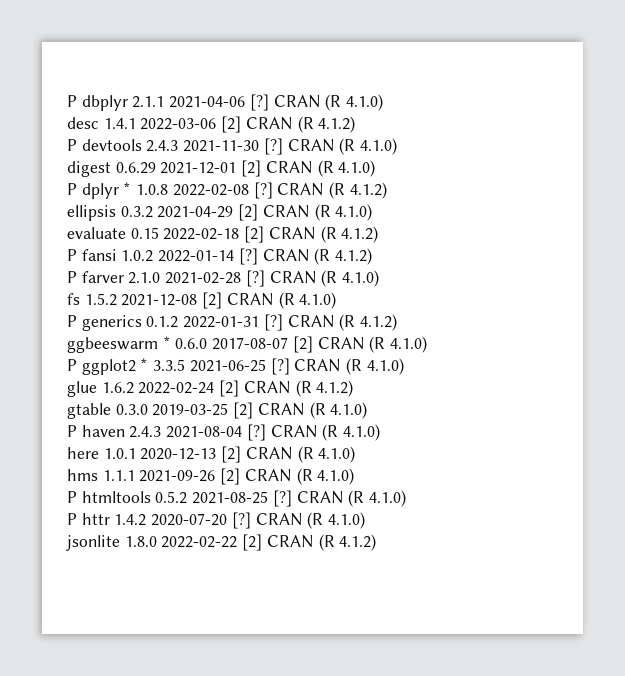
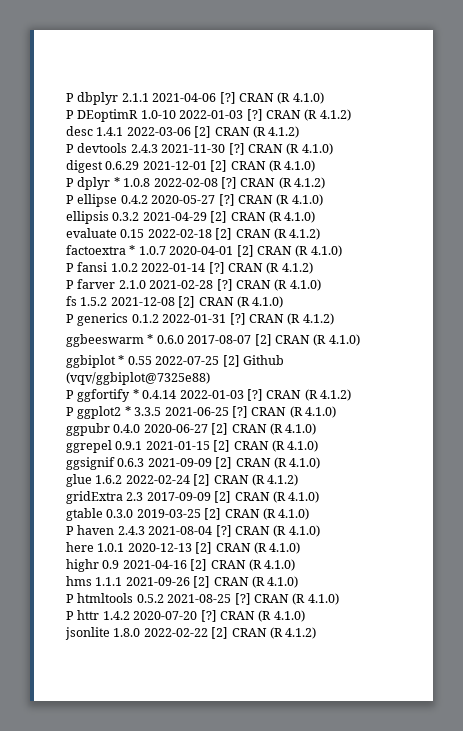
(384, 102) none -> [66,109,351,122] // P DEoptimR 1.0-10 2022-01-03 [?] CRAN (R 4.1.2)
(387, 190) none -> [66,194,323,207] // P ellipse 0.4.2 2020-05-27 [?] CRAN (R 4.1.0)
(379, 234) none -> [66,245,342,257] // factoextra * 1.0.7 2020-04-01 [2] CRAN (R 4.1.0)
(428, 344) none -> [66,355,284,368] [66,372,210,385] [66,389,351,402] // ggbiplot * 0.55 2022-07-25 [2] Github (vqv/ggbiplot@7325e88) // P ggfortify * 0.4.14 2022-01-03 [?] CRAN (R 4.1.2)
(404, 366) none -> [66,423,317,436] [66,440,319,453] [66,457,321,470] // ggpubr 0.4.0 2020-06-27 [2] CRAN (R 4.1.0) // ggrepel 0.9.1 2021-01-15 [2] CRAN (R 4.1.0) // ggsignif 0.6.3 2021-09-09 [2] CRAN (R 4.1.0)
(354, 388) none -> [66,491,320,504] // gridExtra 2.3 2017-09-09 [2] CRAN (R 4.1.0)
(356, 454) none -> [66,559,296,572] // highr 0.9 2021-04-16 [2] CRAN (R 4.1.0)

